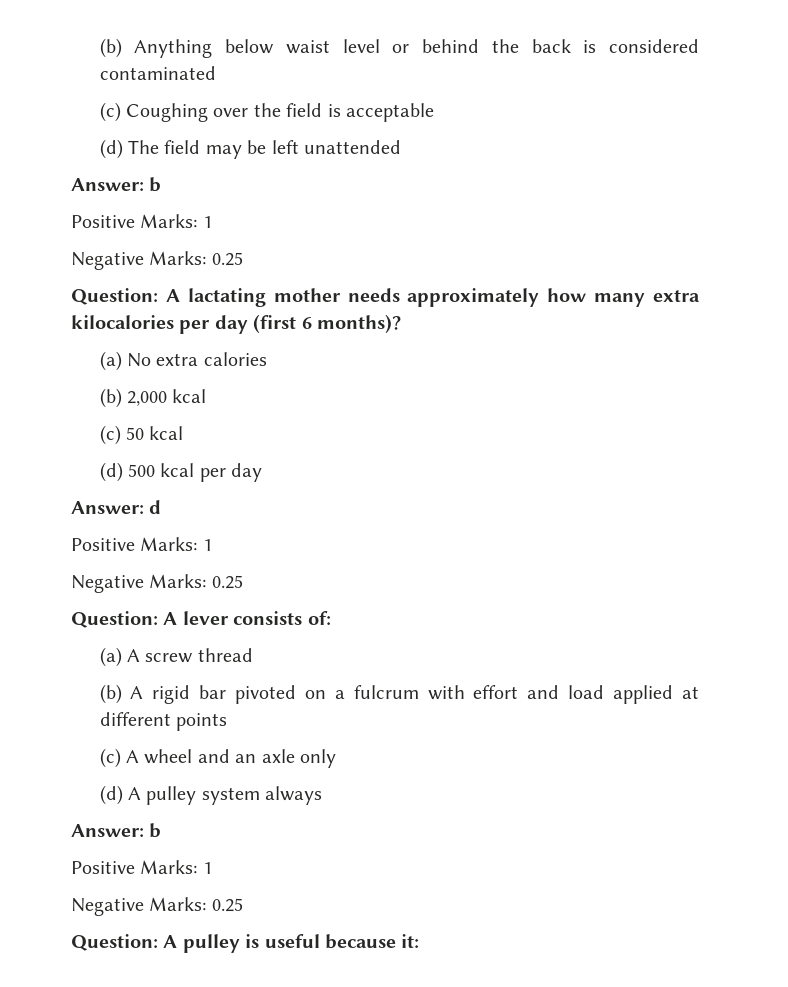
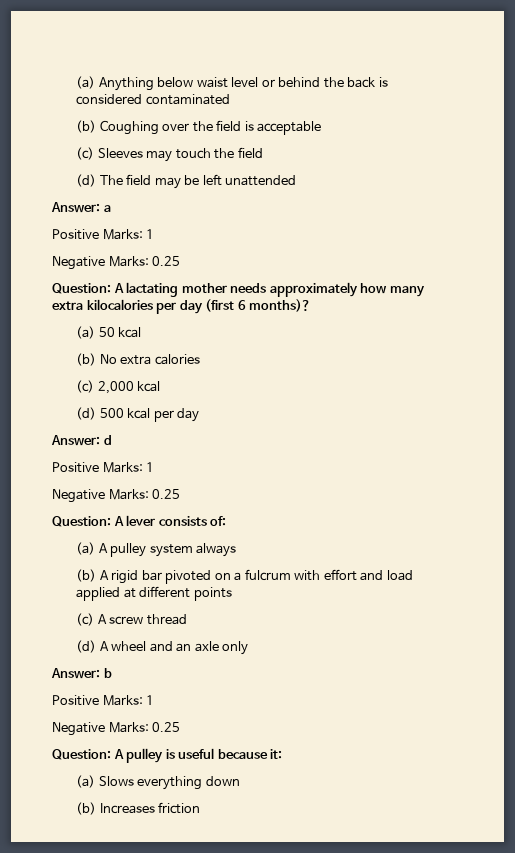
[99,38,122,58] (b) -> [76,76,96,89] (a)
[99,102,121,122] (c) -> [76,120,97,133] (b)
(434, 112) none -> [76,147,263,162] // (c) Sleeves may touch the field
[149,177,162,192] b -> [103,205,111,212] a
(122, 361) none -> [98,327,142,338] [76,353,97,366] 50 kcal // (b)
[99,388,122,408] (b) -> [76,380,95,393] (c)
[99,425,184,445] // (c) 50 kcal -> (161, 386) none
[145,648,253,663] screw thread -> [110,543,237,557] pulley system always
(139, 756) none -> [109,614,187,625] [76,640,109,653] screw thread // (d) A
[99,785,323,805] // (d) A pulley system always -> (249, 648) none
(420, 941) none -> [76,775,240,790] [76,802,201,815] // (a) Slows everything down // (b) Increases friction

